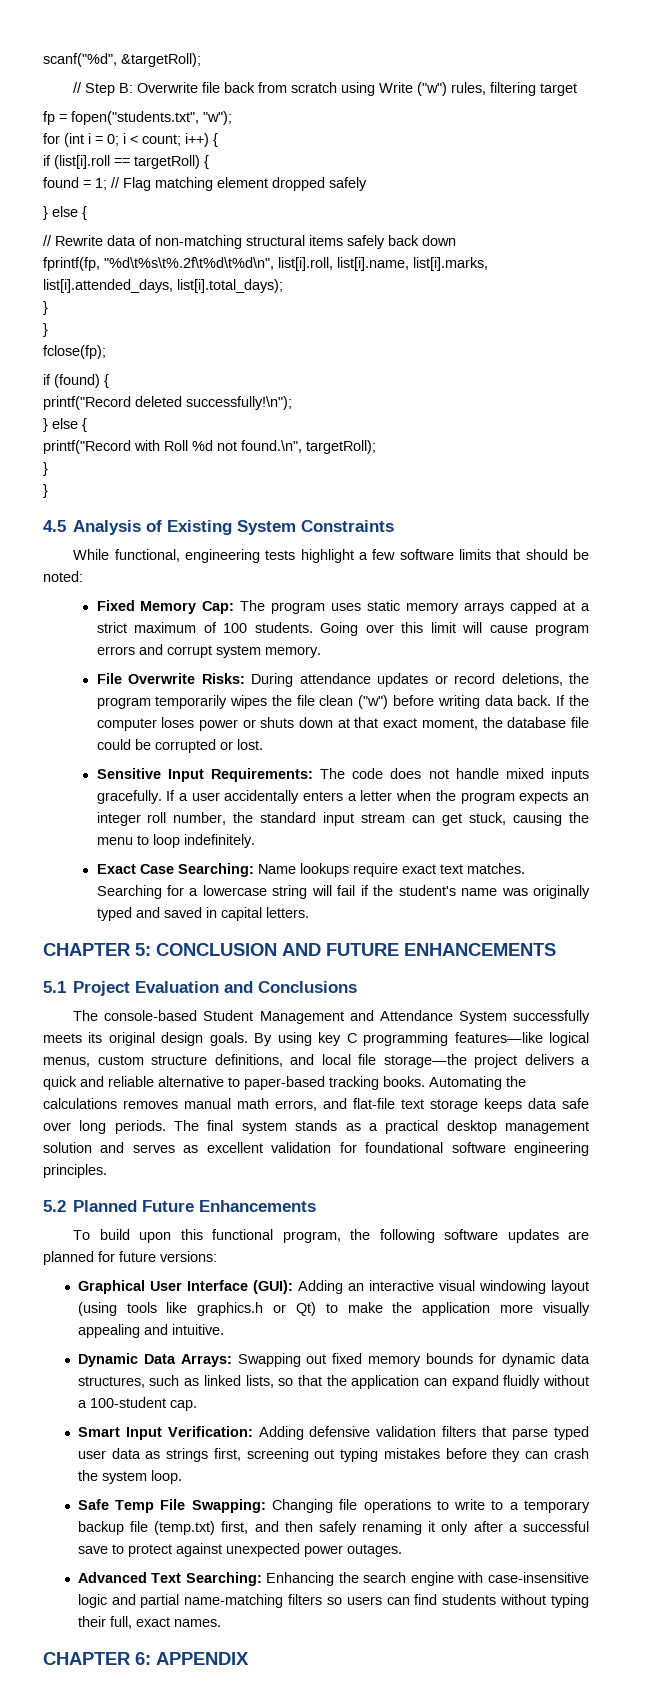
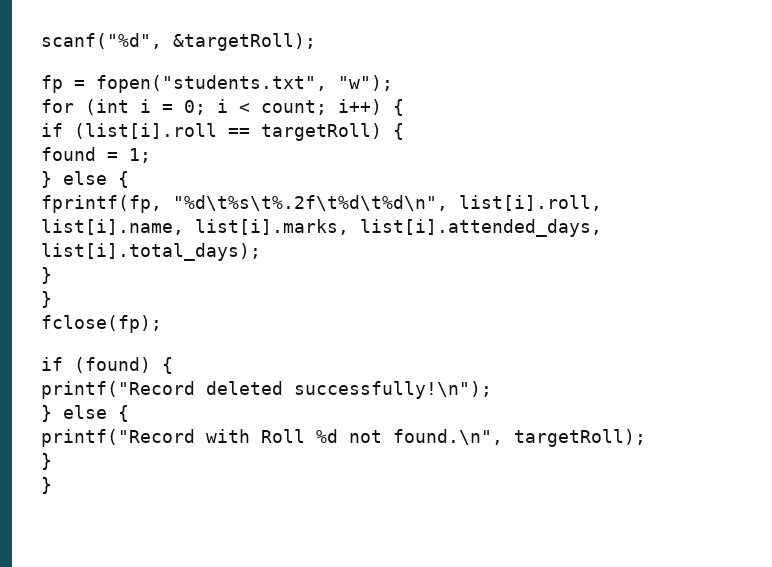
[73,82,578,96] // // Step B: Overwrite file back from scratch using Write ("w") rules, filtering target -> (316, 42) none
[111,177,367,191] [43,206,87,220] [43,235,456,249] // Flag matching element dropped safely // } else { // // Rewrite data of non-matching structural items safely back down -> [41,171,129,188] // } else {
[43,520,395,535] [73,549,589,563] [43,571,83,582] [96,600,590,614] [96,622,589,636] [96,644,321,658] [96,673,589,687] [96,695,589,709] [96,717,590,731] [96,739,263,753] [96,768,589,782] [96,790,590,804] [96,812,589,826] [96,834,255,848] [96,863,525,877] [96,885,591,899] [96,907,309,921] [43,943,556,956] [43,981,358,996] [73,1010,590,1024] [43,1032,589,1046] [43,1054,590,1068] [43,1076,526,1090] [43,1098,589,1112] [43,1120,590,1134] [43,1142,590,1156] [43,1164,107,1178] [43,1200,317,1212] [73,1229,590,1243] [43,1251,217,1265] [77,1280,589,1294] [77,1302,591,1316] [77,1324,224,1338] [77,1353,590,1367] [77,1375,590,1389] [77,1397,197,1411] [77,1426,589,1440] [77,1448,589,1462] [77,1470,182,1484] [77,1499,590,1513] [77,1521,590,1535] [77,1543,402,1557] [77,1572,589,1586] [77,1594,590,1608] [77,1616,221,1629] [43,1652,249,1665] // 4.5 Analysis of Existing System Constraints // While functional, engineering tests highlight a few software limits that should be noted: // Fixed Memory Cap: The program uses static memory arrays capped at a strict maximum of 100 students. Going over this limit will cause program errors and corrupt system memory. // File Overwrite Risks: During attendance updates or record deletions, the program temporarily wipes the file clean ("w") before writing data back. If the computer loses power or shuts down at that exact moment, the database file could be corrupted or lost. // Sensitive Input Requirements: The code does not handle mixed inputs gracefully. If a user accidentally enters a letter when the program expects an integer roll number, the standard input stream can get stuck, causing the menu to loop indefinitely. // Exact Case Searching: Name lookups require exact text matches. Searching for a lowercase string will fail if the student's name was originally typed and saved in capital letters. // CHAPTER 5: CONCLUSION AND FUTURE ENHANCEMENTS // 5.1 Project Evaluation and Conclusions // The console-based Student Management and Attendance System successfully meets its original design goals. By using key C programming features—like logical menus, custom structure definitions, and local file storage—the project delivers a quick and reliable alternative to paper-based tracking books. Automating the calculations removes manual math errors, and flat-file text storage keeps data safe over long periods. The final system stands as a practical desktop management solution and serves as excellent validation for foundational software engineering principles. // 5.2 Planned Future Enhancements // To build upon this functional program, the following software updates are planned for future versions: // Graphical User Interface (GUI): Adding an interactive visual windowing layout (using tools like graphics.h or Qt) to make the application more visually appealing and intuitive. // Dynamic Data Arrays: Swapping out fixed memory bounds for dynamic data structures, such as linked lists, so that the application can expand fluidly without a 100-student cap. // Smart Input Verification: Adding defensive validation filters that parse typed user data as strings first, screening out typing mistakes before they can crash the system loop. // Safe Temp File Swapping: Changing file operations to write to a temporary backup file (temp.txt) first, and then safely renaming it only after a successful save to protect against unexpected power outages. // Advanced Text Searching: Enhancing the search engine with case-insensitive logic and partial name-matching filters so users can find students without typing their full, exact names. // CHAPTER 6: APPENDIX -> (52, 485) none

